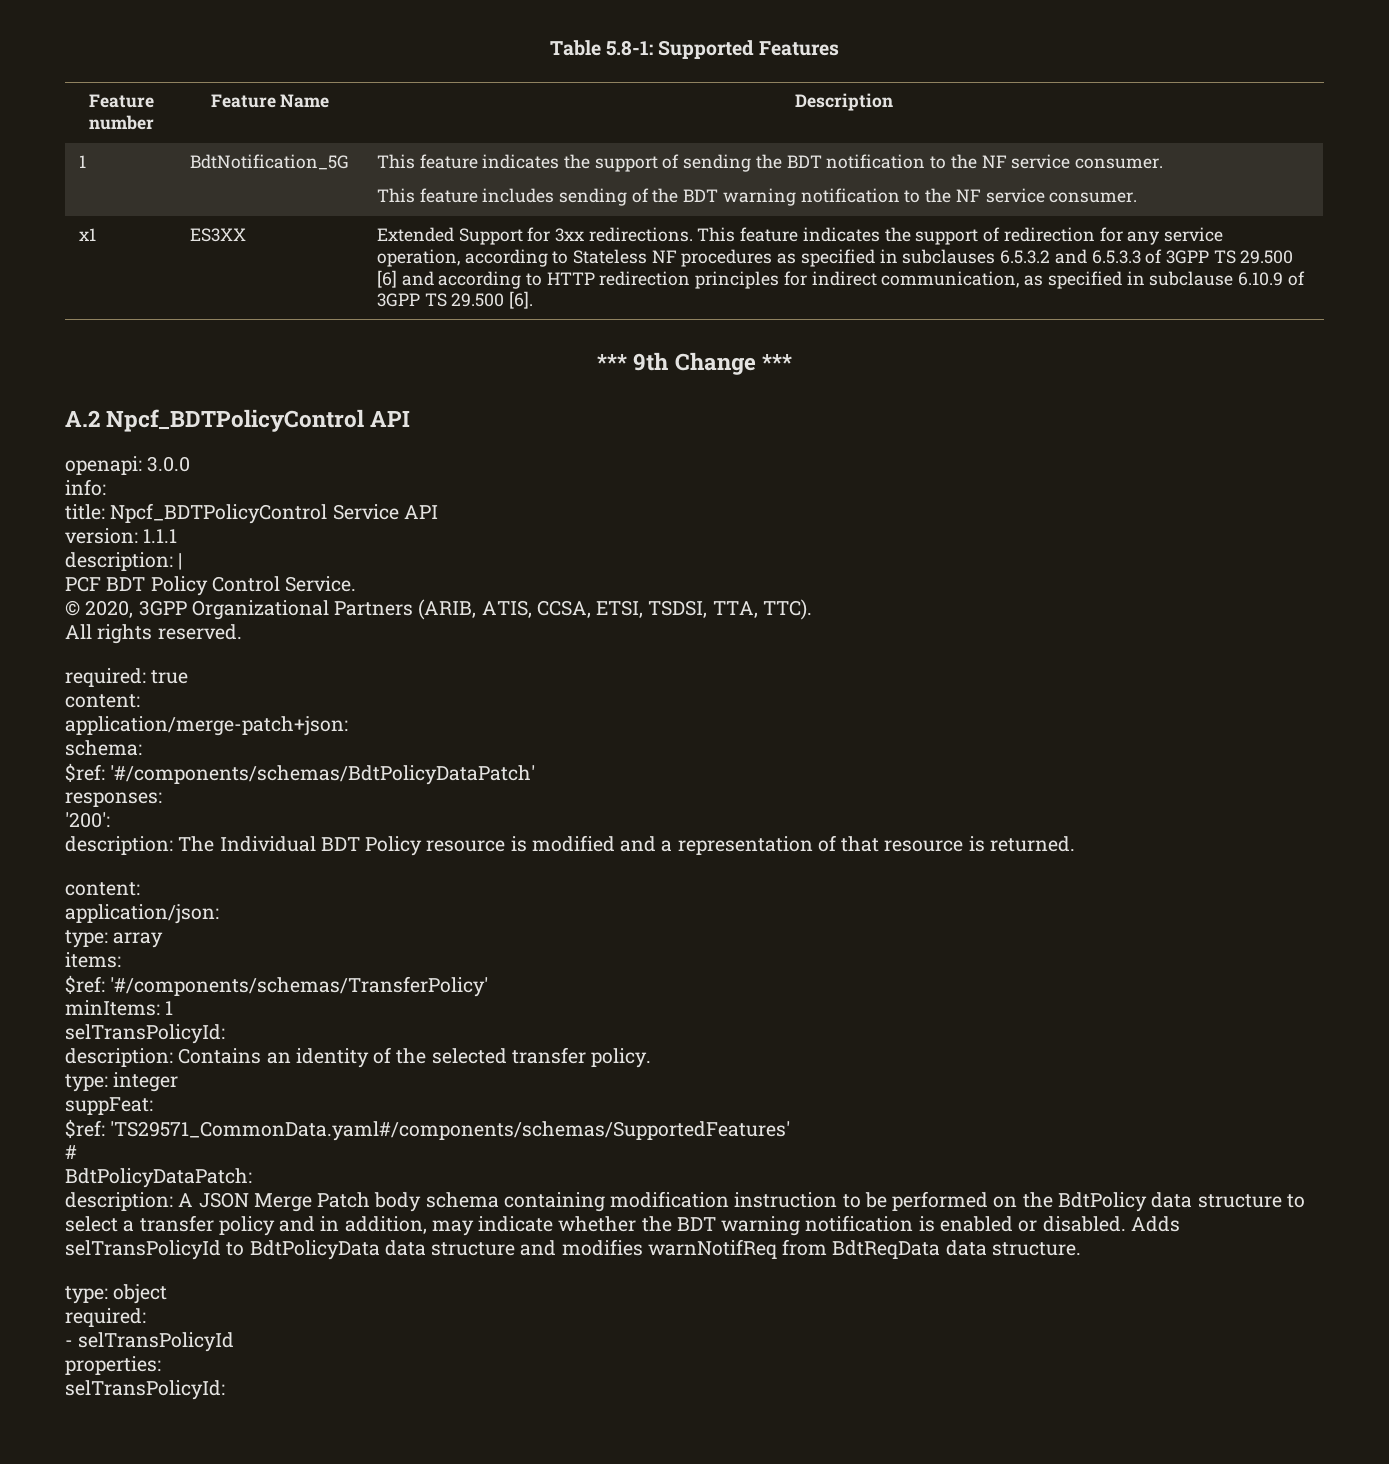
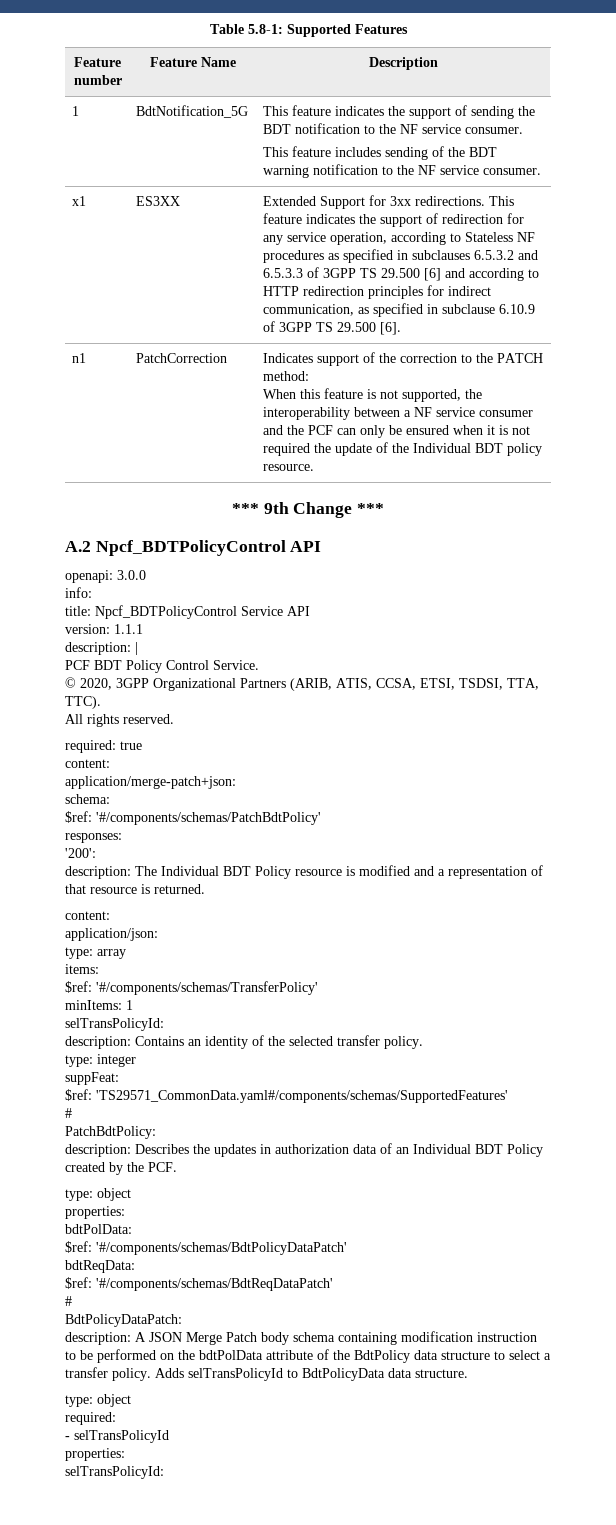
(534, 300) none -> [71,353,86,363] [135,353,227,363] [262,352,543,366] [262,371,309,381] [262,388,482,402] [262,407,533,420] [262,425,530,438] [262,442,542,456] [262,464,314,471] // n1 | PatchCorrection | Indicates support of the correction to the PATCH method: // When this feature is not supported, the interoperability between a NF service consumer and the PCF can only be ensured when it is not required the update of the Individual BDT policy resource.
[110,765,536,785] '#/components/schemas/BdtPolicyDataPatch' -> [96,812,321,825] '#/components/schemas/PatchBdtPolicy'
(77, 1152) none -> [65,1126,156,1139] [65,1143,543,1157] [65,1162,177,1175] [65,1188,131,1201] [65,1206,125,1219] [65,1224,132,1234] [65,1241,347,1255] [65,1260,135,1273] [65,1277,333,1291] [65,1296,72,1306] // PatchBdtPolicy: // description: Describes the updates in authorization data of an Individual BDT Policy created by the PCF. // type: object // properties: // bdtPolData: // $ref: '#/components/schemas/BdtPolicyDataPatch' // bdtReqData: // $ref: '#/components/schemas/BdtReqDataPatch' // #
(1053, 1200) none -> [199,1349,350,1360] bdtPolData attribute of the
[218,1215,1126,1236] policy and in addition, may indicate whether the BDT warning notification is enabled or disabled. -> [112,1368,151,1381] policy.
[431,1239,987,1259] structure and modifies warnNotifReq from BdtReqData data -> (412, 1373) none

